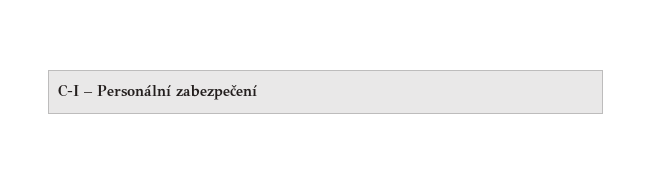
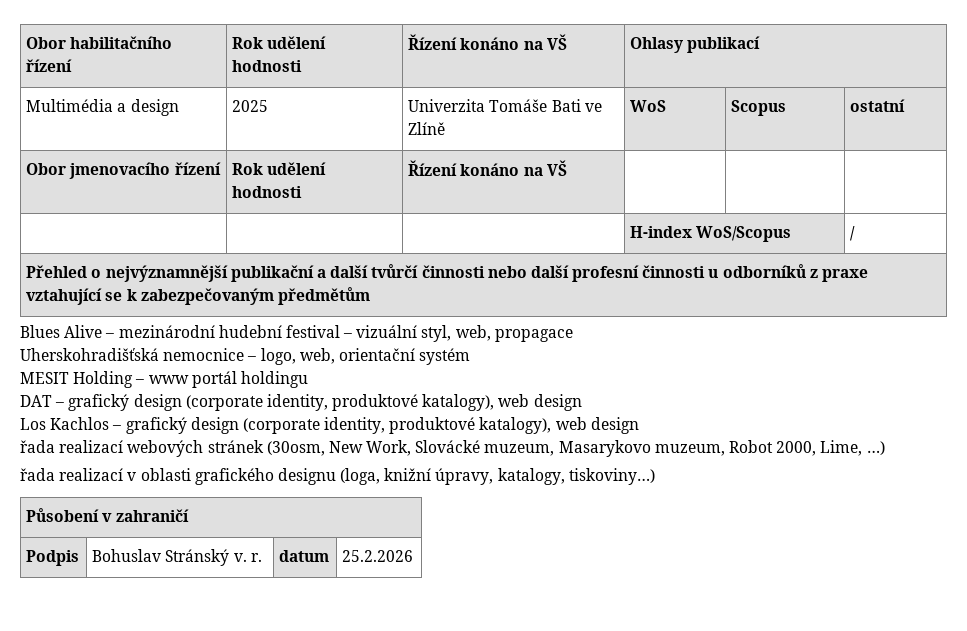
[58,84,258,100] C-I – Personální zabezpečení -> [26,36,173,49] [26,59,73,72] [232,36,327,49] [232,60,303,72] [408,34,567,50] [630,36,761,53] [26,99,179,116] [232,100,269,112] [408,99,602,112] [408,122,446,135] [630,100,667,112] [731,100,787,116] [850,99,906,112] [26,162,221,179] [232,162,327,175] [232,186,303,198] [408,160,567,176] [630,226,792,242] [850,226,856,241] [26,264,869,282] [26,287,370,305] [20,325,573,342] [20,348,471,365] [20,371,308,388] [20,394,582,411] [20,417,639,434] [20,440,885,457] [20,468,655,485] [26,508,189,522] [26,550,80,566] [92,549,262,566] [279,550,330,562] [342,550,414,562] Obor habilitačního řízení | Rok udělení hodnosti | Řízení konáno na VŠ | Ohlasy publikací // Multimédia a design | 2025 | Univerzita Tomáše Bati ve Zlíně | WoS | Scopus | ostatní // Obor jmenovacího řízení | Rok udělení hodnosti | Řízení konáno na VŠ | | | // | | | H-index WoS/Scopus | / // Přehled o nejvýznamnější publikační a další tvůrčí činnosti nebo další profesní činnosti u odborníků z praxe vztahující se k zabezpečovaným předmětům // Blues Alive – mezinárodní hudební festival – vizuální styl, web, propagace // Uherskohradišťská nemocnice – logo, web, orientační systém // MESIT Holding – www portál holdingu // DAT – grafický design (corporate identity, produktové katalogy), web design // Los Kachlos – grafický design (corporate identity, produktové katalogy), web design // řada realizací webových stránek (30osm, New Work, Slovácké muzeum, Masarykovo muzeum, Robot 2000, Lime, …) // řada realizací v oblasti grafického designu (loga, knižní úpravy, katalogy, tiskoviny…) // Působení v zahraničí // Podpis | Bohuslav Stránský v. r. | datum | 25.2.2026

